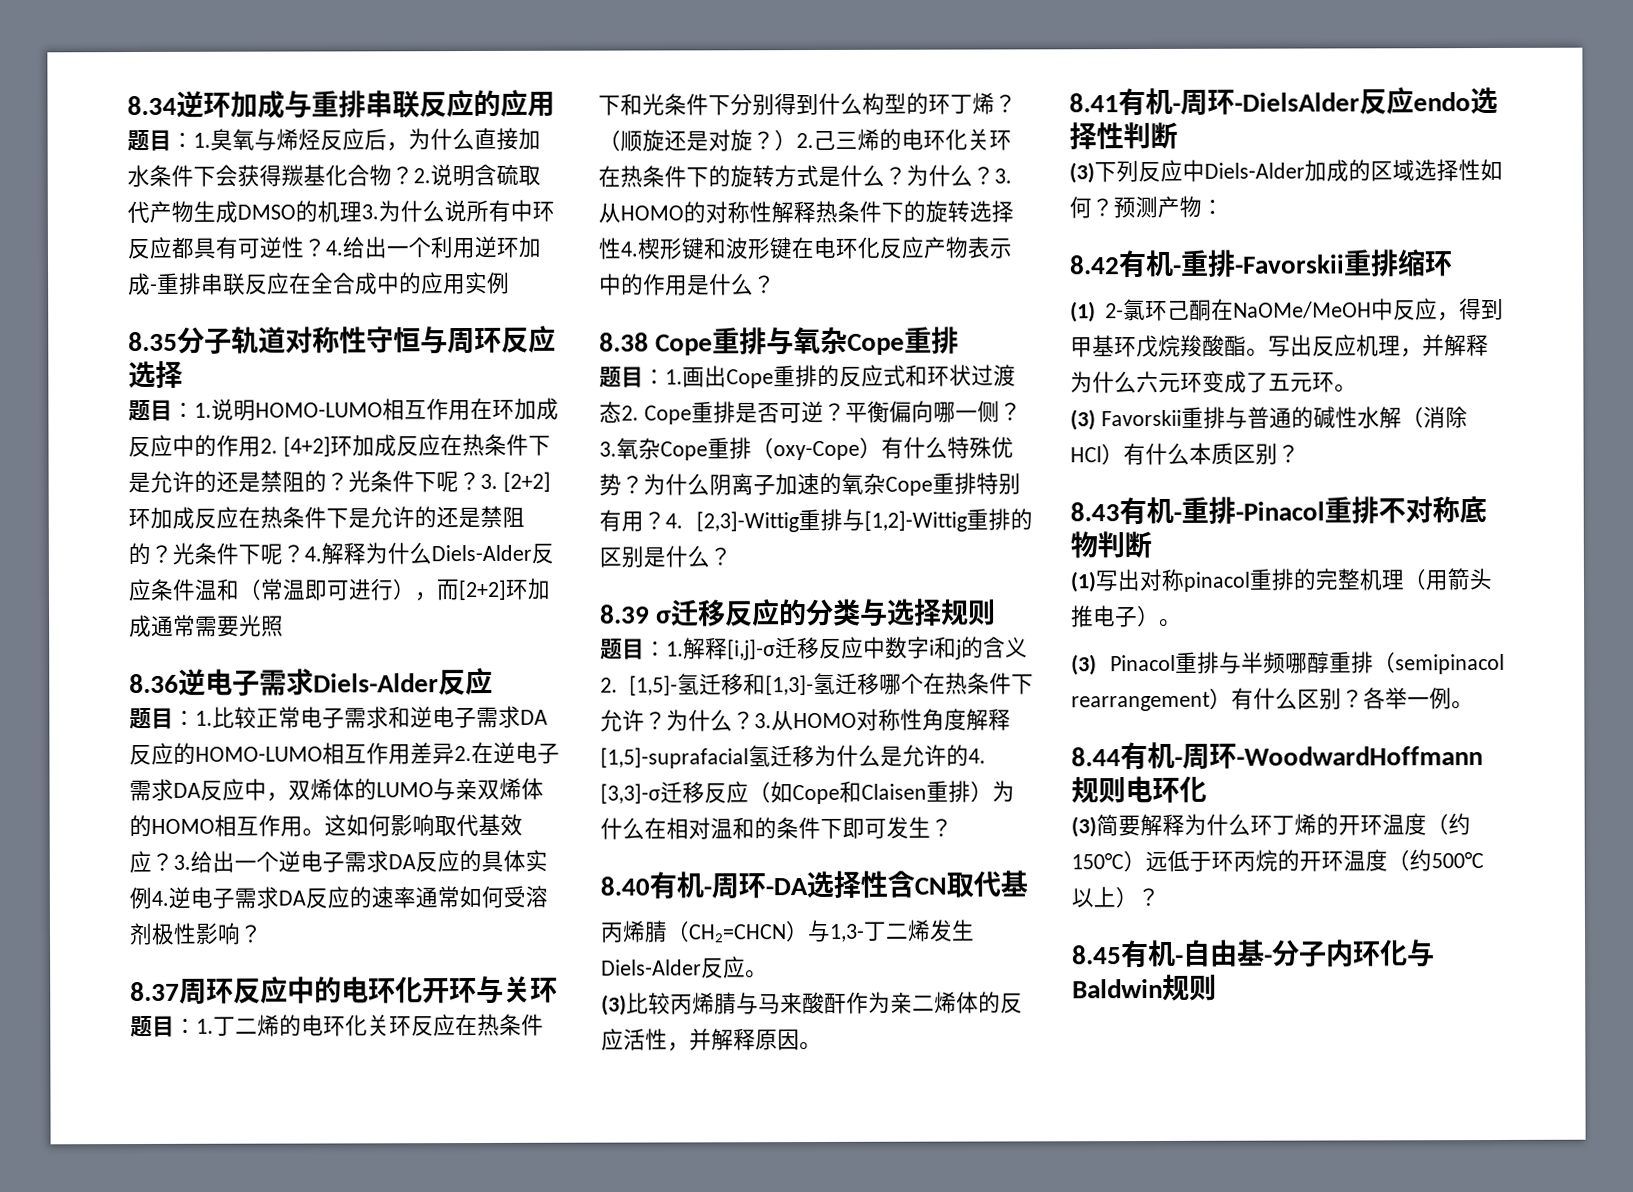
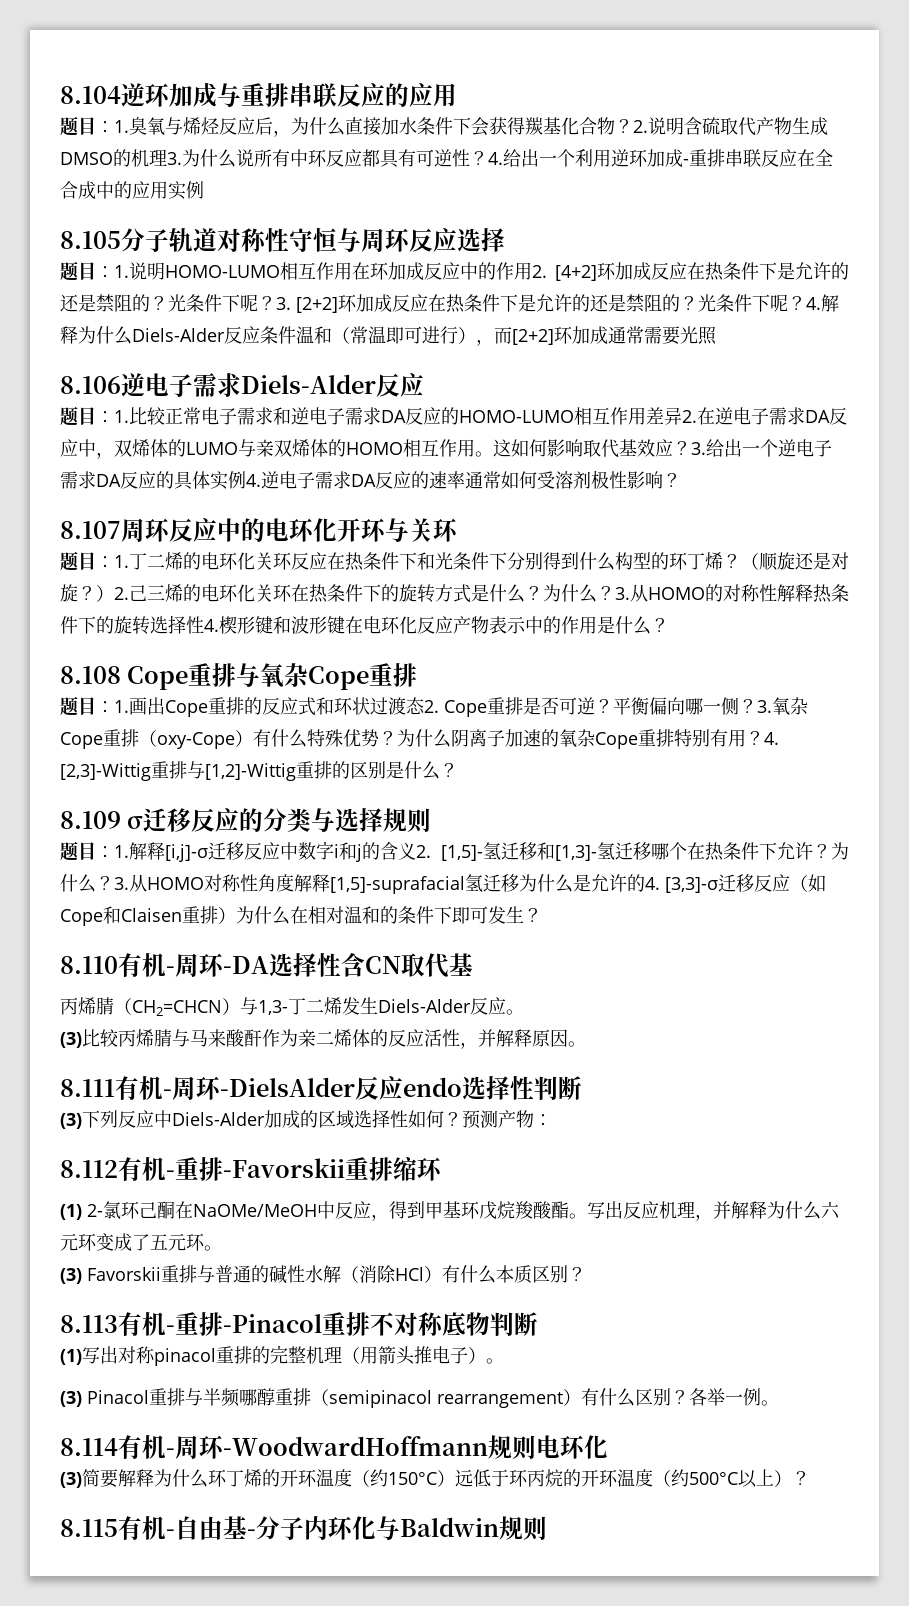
[127,95,177,116] 8.34 -> [60,86,121,104] 8.104
[128,331,178,352] 8.35 -> [60,231,121,249] 8.105
[129,673,179,694] 8.36 -> [60,376,121,394] 8.106
[130,981,180,1002] 8.37 -> [60,521,121,539] 8.107
[599,332,649,352] 8.38 -> [60,666,121,684] 8.108
[600,604,650,624] 8.39 -> [60,811,121,829] 8.109
[600,876,650,896] 8.40 -> [60,956,118,974] 8.110
[1069,93,1119,113] 8.41 -> [60,1079,115,1097] 8.111
[1069,255,1120,275] 8.42 -> [60,1160,118,1178] 8.112
[1070,502,1120,522] 8.43 -> [60,1315,118,1333] 8.113
[1071,747,1121,767] 8.44 -> [60,1438,118,1456] 8.114
[1072,945,1122,965] 8.45 -> [60,1519,118,1537] 8.115

